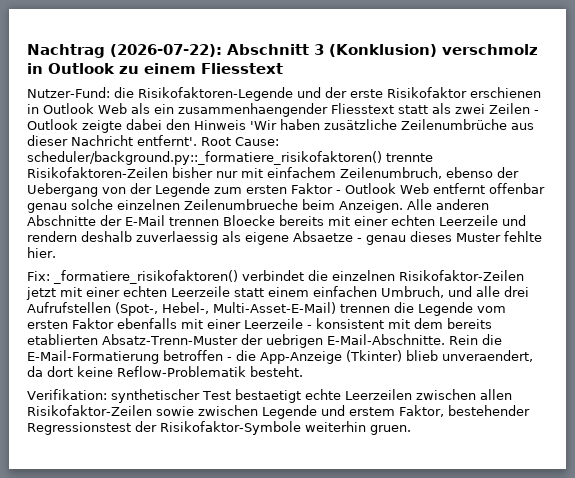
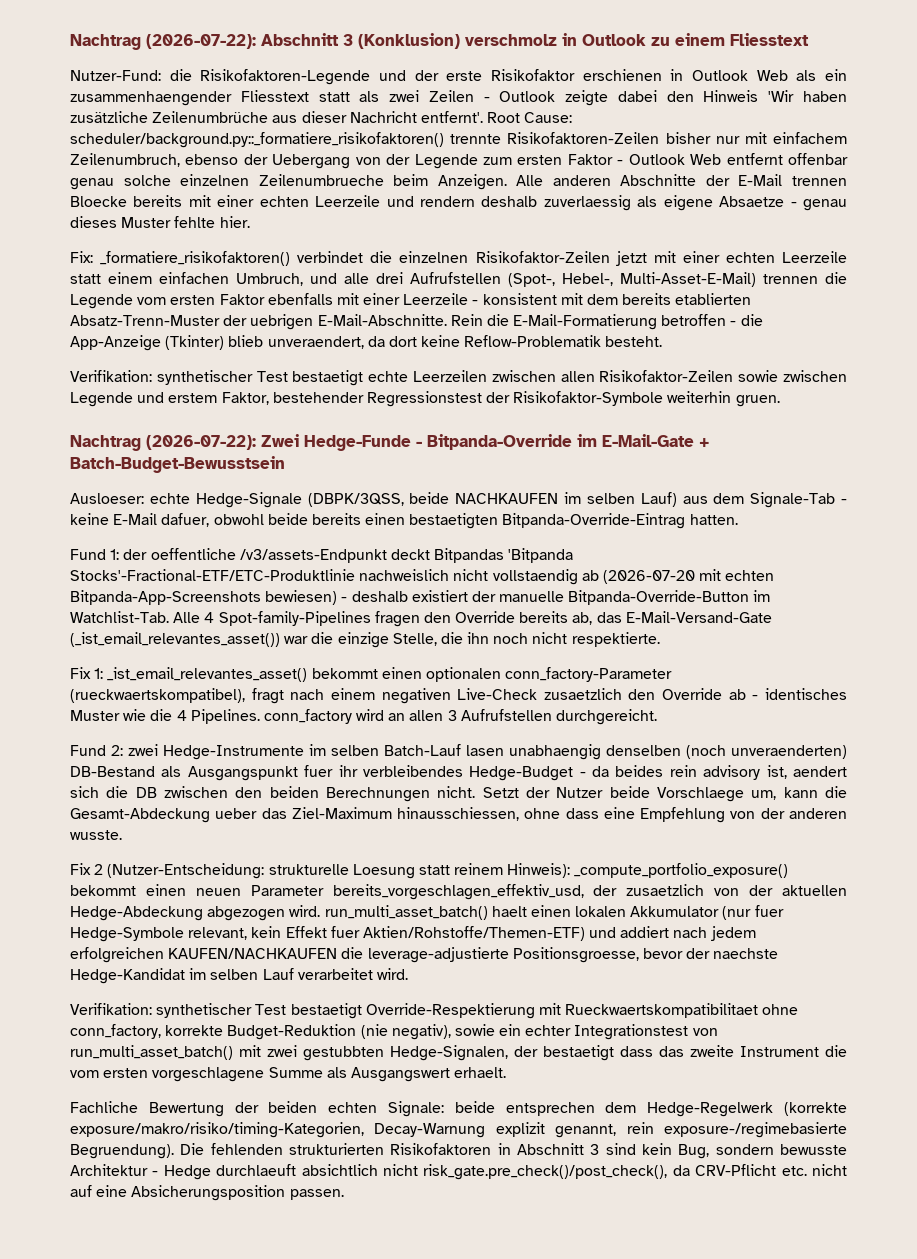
(411, 430) none -> [70,434,710,451] [70,456,285,473] [70,492,848,508] [70,513,738,529] [70,548,574,563] [70,569,775,585] [70,590,771,605] [70,611,772,627] [70,632,660,648] [70,667,673,682] [70,688,847,704] [70,709,658,725] [70,744,847,760] [70,765,847,781] [70,786,848,802] [70,807,847,823] [70,830,122,840] [70,863,789,879] [70,884,848,900] [70,905,784,921] [70,926,756,942] [70,947,779,963] [70,968,408,984] [70,1003,799,1019] [70,1024,718,1040] [70,1045,847,1061] [70,1067,507,1082] [70,1101,847,1117] [70,1122,847,1138] [70,1143,848,1159] [70,1164,847,1180] [70,1185,344,1201] // Nachtrag (2026-07-22): Zwei Hedge-Funde - Bitpanda-Override im E-Mail-Gate + Batch-Budget-Bewusstsein // Ausloeser: echte Hedge-Signale (DBPK/3QSS, beide NACHKAUFEN im selben Lauf) aus dem Signale-Tab - keine E-Mail dafuer, obwohl beide bereits einen bestaetigten Bitpanda-Override-Eintrag hatten. // Fund 1: der oeffentliche /v3/assets-Endpunkt deckt Bitpandas 'Bitpanda Stocks'-Fractional-ETF/ETC-Produktlinie nachweislich nicht vollstaendig ab (2026-07-20 mit echten Bitpanda-App-Screenshots bewiesen) - deshalb existiert der manuelle Bitpanda-Override-Button im Watchlist-Tab. Alle 4 Spot-family-Pipelines fragen den Override bereits ab, das E-Mail-Versand-Gate (_ist_email_relevantes_asset()) war die einzige Stelle, die ihn noch nicht respektierte. // Fix 1: _ist_email_relevantes_asset() bekommt einen optionalen conn_factory-Parameter (rueckwaertskompatibel), fragt nach einem negativen Live-Check zusaetzlich den Override ab - identisches Muster wie die 4 Pipelines. conn_factory wird an allen 3 Aufrufstellen durchgereicht. // Fund 2: zwei Hedge-Instrumente im selben Batch-Lauf lasen unabhaengig denselben (noch unveraenderten) DB-Bestand als Ausgangspunkt fuer ihr verbleibendes Hedge-Budget - da beides rein advisory ist, aendert sich die DB zwischen den beiden Berechnungen nicht. Setzt der Nutzer beide Vorschlaege um, kann die Gesamt-Abdeckung ueber das Ziel-Maximum hinausschiessen, ohne dass eine Empfehlung von der anderen wusste. // Fix 2 (Nutzer-Entscheidung: strukturelle Loesung statt reinem Hinweis): _compute_portfolio_exposure() bekommt einen neuen Parameter bereits_vorgeschlagen_effektiv_usd, der zusaetzlich von der aktuellen Hedge-Abdeckung abgezogen wird. run_multi_asset_batch() haelt einen lokalen Akkumulator (nur fuer Hedge-Symbole relevant, kein Effekt fuer Aktien/Rohstoffe/Themen-ETF) und addiert nach jedem erfolgreichen KAUFEN/NACHKAUFEN die leverage-adjustierte Positionsgroesse, bevor der naechste Hedge-Kandidat im selben Lauf verarbeitet wird. // Verifikation: synthetischer Test bestaetigt Override-Respektierung mit Rueckwaertskompatibilitaet ohne conn_factory, korrekte Budget-Reduktion (nie negativ), sowie ein echter Integrationstest von run_multi_asset_batch() mit zwei gestubbten Hedge-Signalen, der bestaetigt dass das zweite Instrument die vom ersten vorgeschlagene Summe als Ausgangswert erhaelt. // Fachliche Bewertung der beiden echten Signale: beide entsprechen dem Hedge-Regelwerk (korrekte exposure/makro/risiko/timing-Kategorien, Decay-Warnung explizit genannt, rein exposure-/regimebasierte Begruendung). Die fehlenden strukturierten Risikofaktoren in Abschnitt 3 sind kein Bug, sondern bewusste Architektur - Hedge durchlaeuft absichtlich nicht risk_gate.pre_check()/post_check(), da CRV-Pflicht etc. nicht auf eine Absicherungsposition passen.

